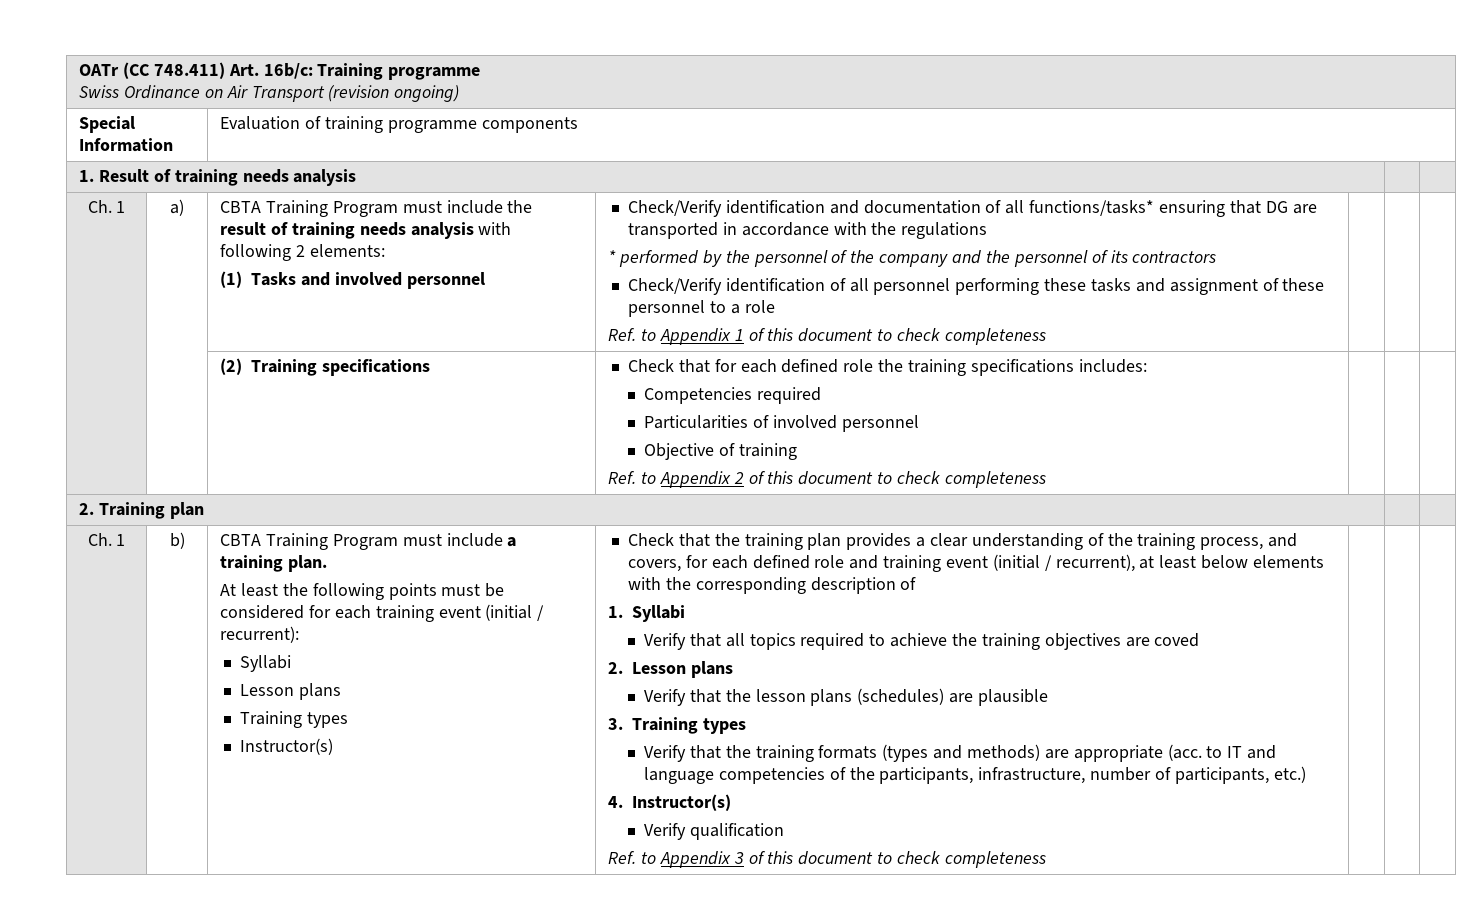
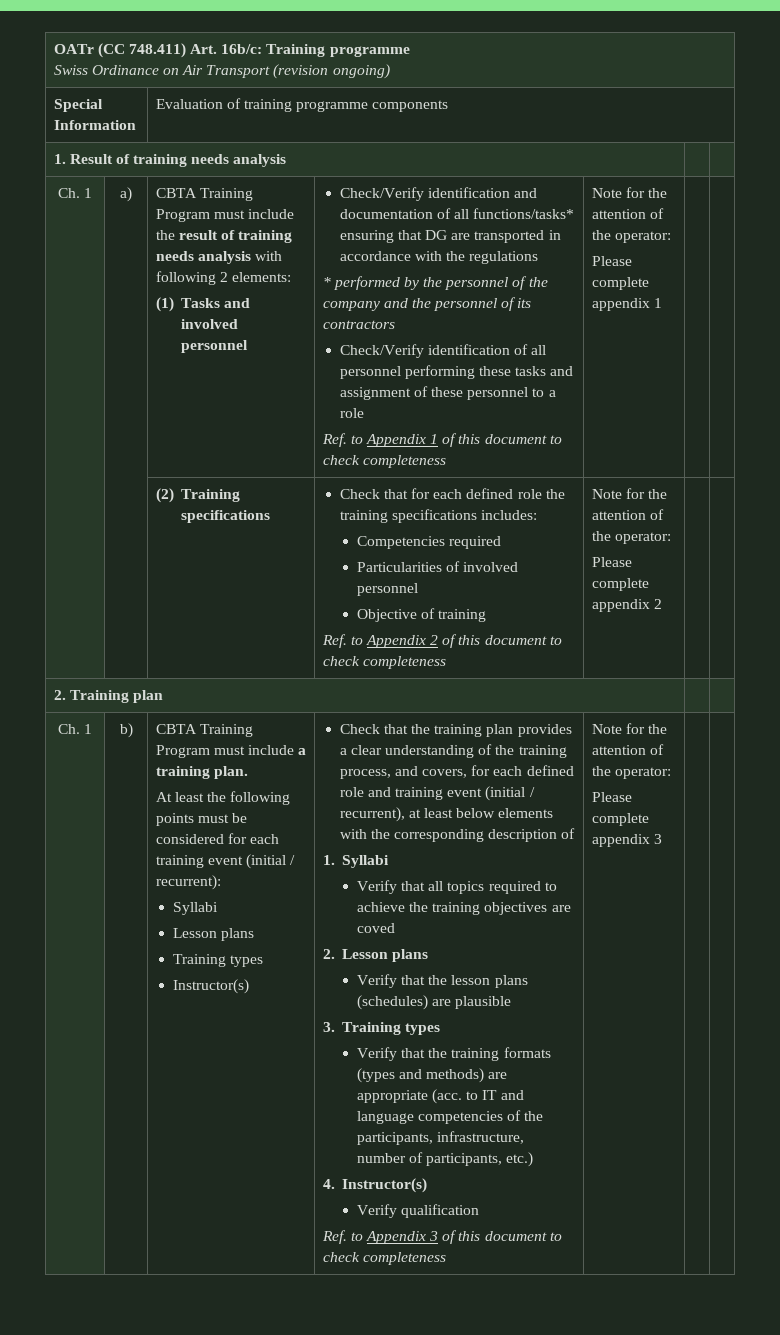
(1046, 336) none -> [591,187,667,198] [591,208,664,219] [591,230,671,243] [591,256,632,266] [591,277,649,290] [591,298,662,311] Note for the attention of the operator: // Please complete appendix 1
(1046, 479) none -> [591,488,667,499] [591,509,664,520] [591,531,671,544] [591,557,632,567] [591,578,649,591] [591,599,662,612] Note for the attention of the operator: // Please complete appendix 2
(1046, 859) none -> [591,723,667,734] [591,744,664,755] [591,766,671,779] [591,792,632,802] [591,813,649,826] [591,834,662,847] Note for the attention of the operator: // Please complete appendix 3

